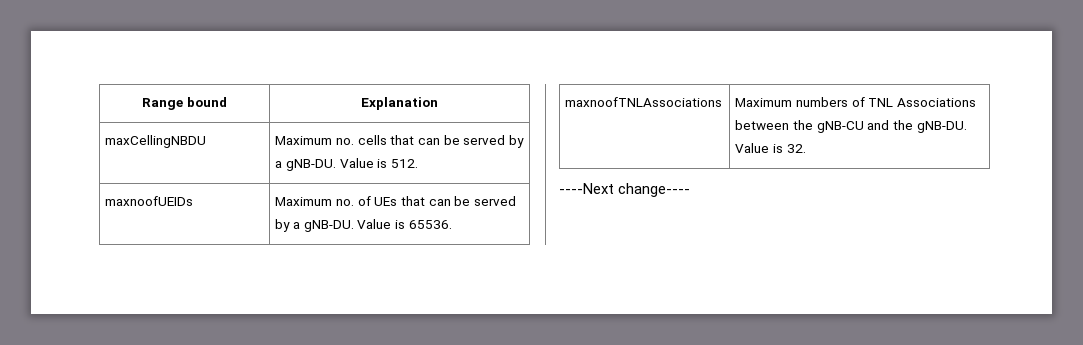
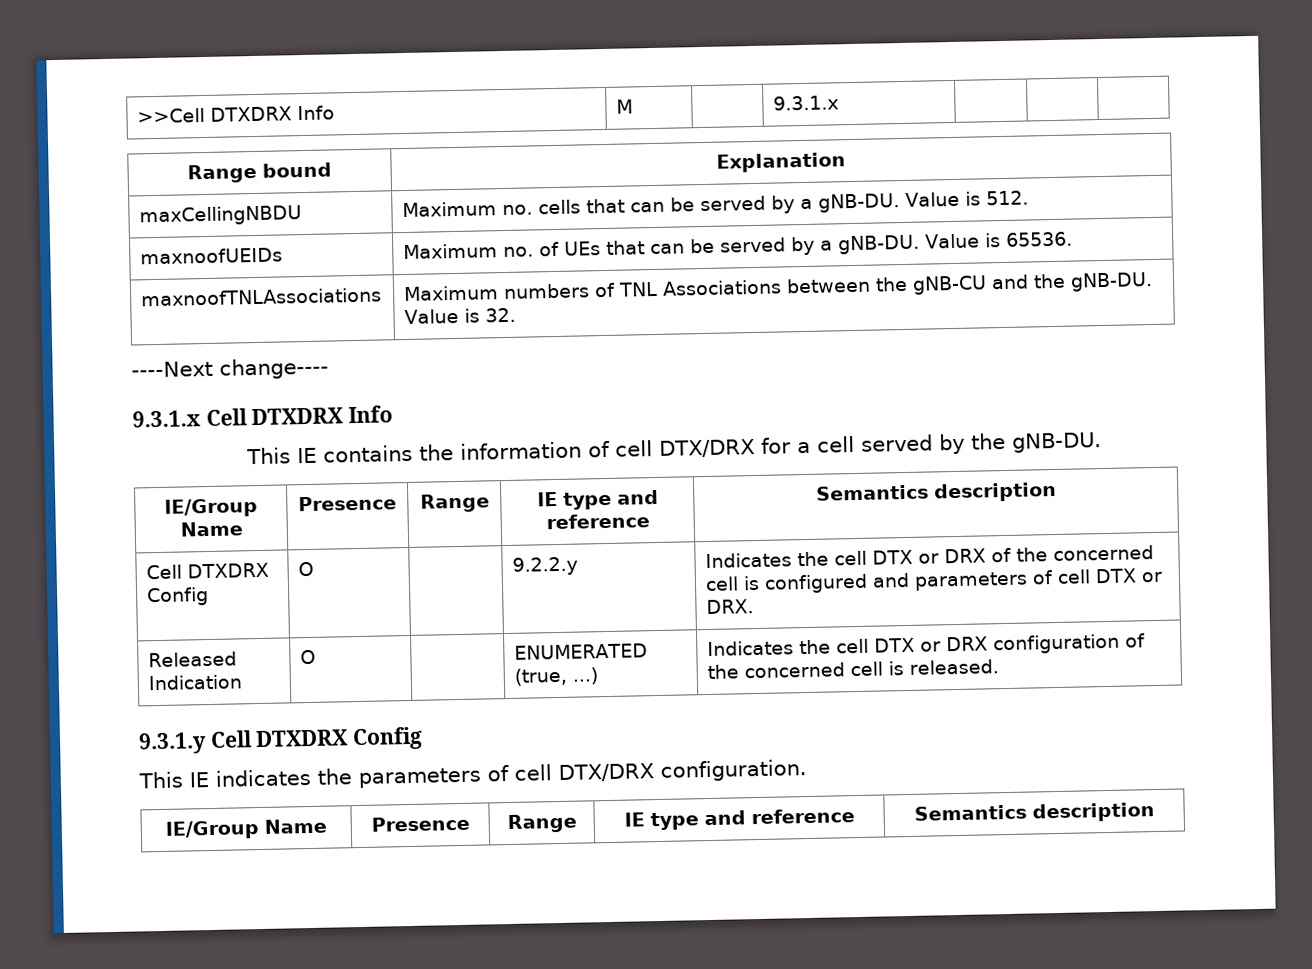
(142, 104) none -> [137,105,336,124] [616,99,634,114] [773,95,840,111] >>Cell DTXDRX Info | M | | 9.3.1.x | | | //
(691, 190) none -> [132,405,394,428] [246,432,1103,465] [164,498,258,518] [179,521,243,537] [298,495,397,512] [419,493,490,513] [536,489,659,510] [545,513,650,530] [815,481,1057,503] [146,562,270,580] [146,586,210,607] [298,561,315,577] [512,556,579,576] [705,545,1155,569] [705,568,1164,594] [706,599,755,615] [148,651,238,668] [148,674,244,691] [300,649,317,665] [514,643,649,660] [514,667,599,686] [707,633,1147,657] [707,659,1000,679] [138,726,424,755] [138,759,807,789] [165,818,327,840] [370,815,470,832] [506,813,577,834] [623,808,855,831] [913,802,1155,823] // 9.3.1.x Cell DTXDRX Info // This IE contains the information of cell DTX/DRX for a cell served by the gNB-DU. // IE/Group Name | Presence | Range | IE type and reference | Semantics description // Cell DTXDRX Config | O | | 9.2.2.y | Indicates the cell DTX or DRX of the concerned cell is configured and parameters of cell DTX or DRX. // Released Indication | O | | ENUMERATED (true, ...) | Indicates the cell DTX or DRX configuration of the concerned cell is released. // 9.3.1.y Cell DTXDRX Config // This IE indicates the parameters of cell DTX/DRX configuration. // IE/Group Name | Presence | Range | IE type and reference | Semantics description

